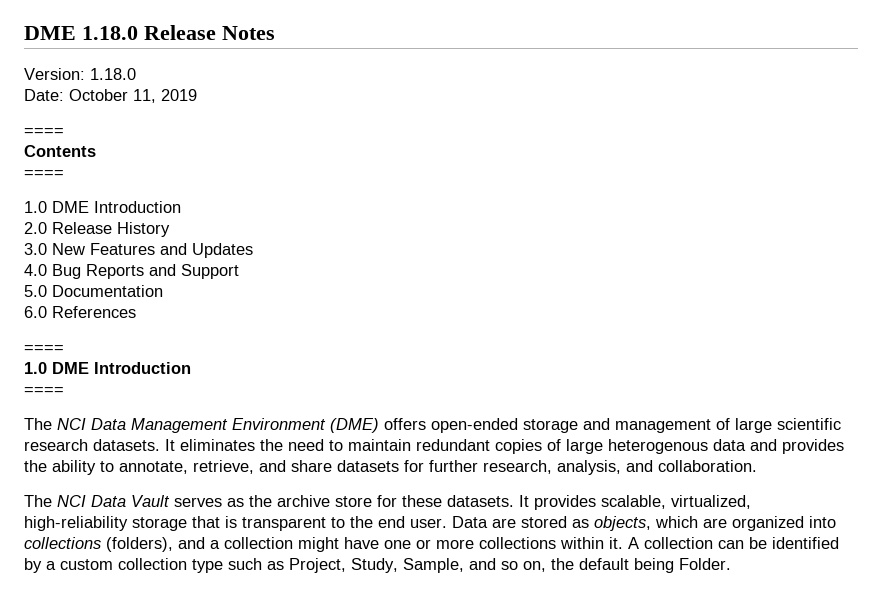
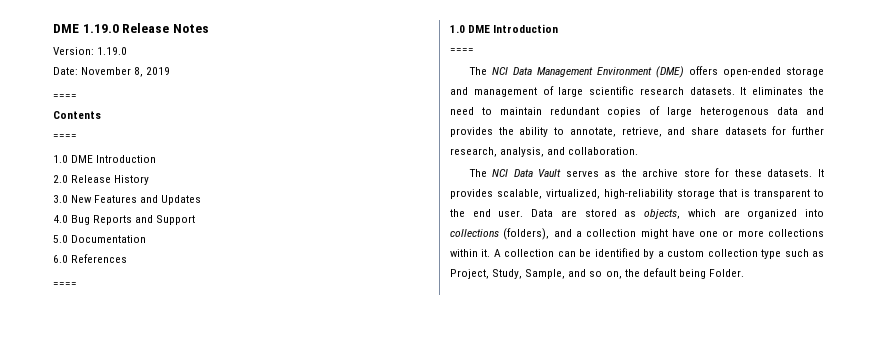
[24,26,138,40] DME 1.18.0 -> [53,24,119,33] DME 1.19.0
[90,68,136,80] 1.18.0 -> [97,47,128,55] 1.19.0
[69,89,156,103] October 11, -> [81,67,144,77] November 8,

